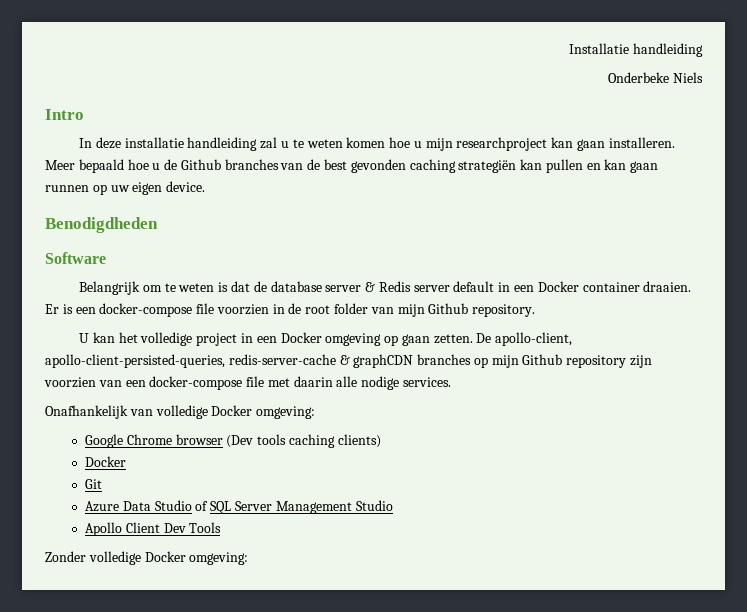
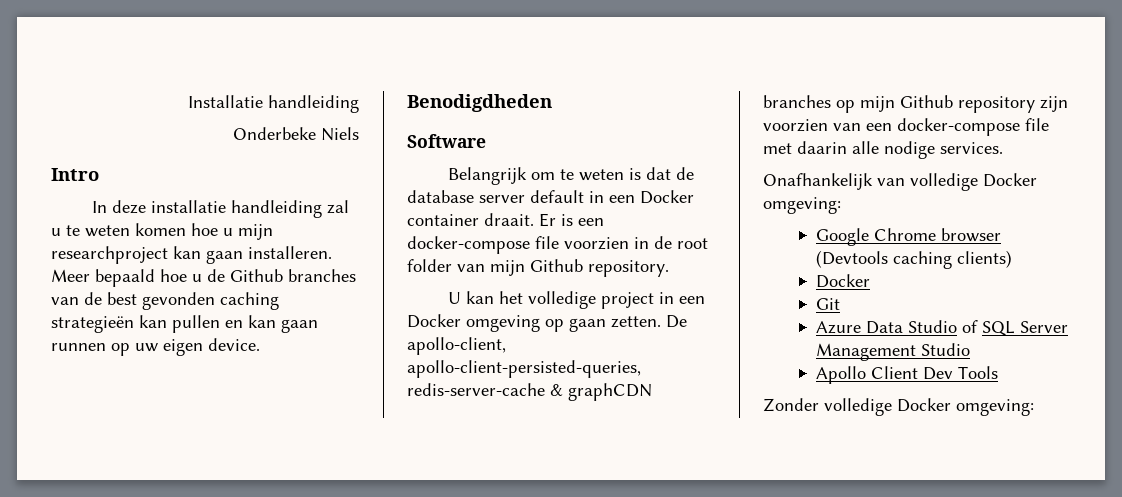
[458,160,517,173] strategiën -> [51,316,134,333] strategieën
[365,281,450,292] & Redis server -> (525, 199) none
[643,281,692,292] draaien. -> [484,213,534,226] draait.
[226,434,287,448] (Dev tools -> [816,250,889,268] (Devtools

